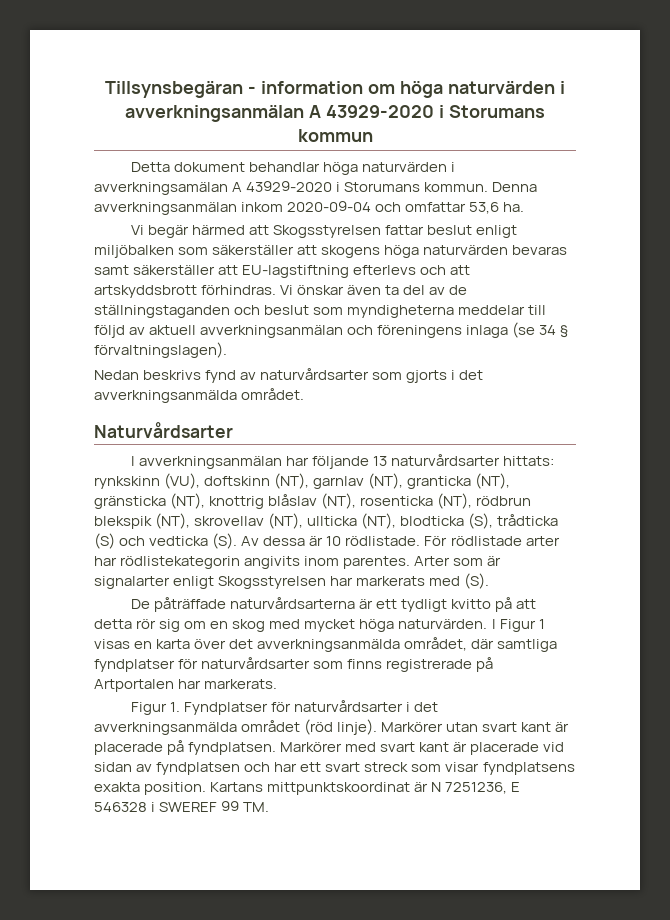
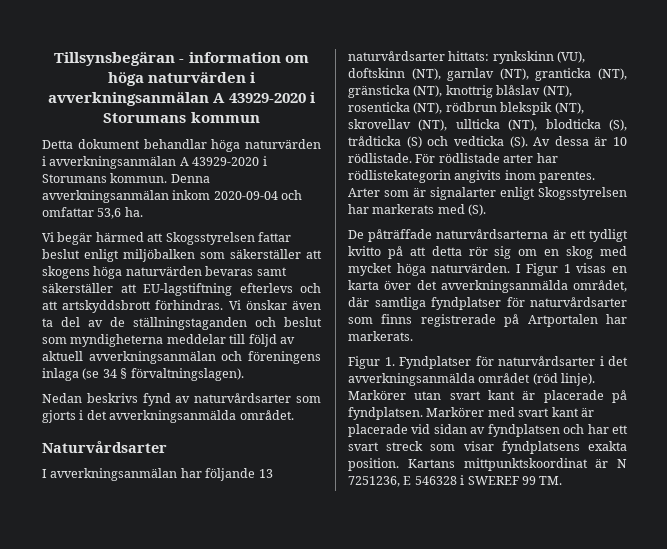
[94,182,228,195] avverkningsamälan -> [49,156,177,169] avverkningsanmälan

